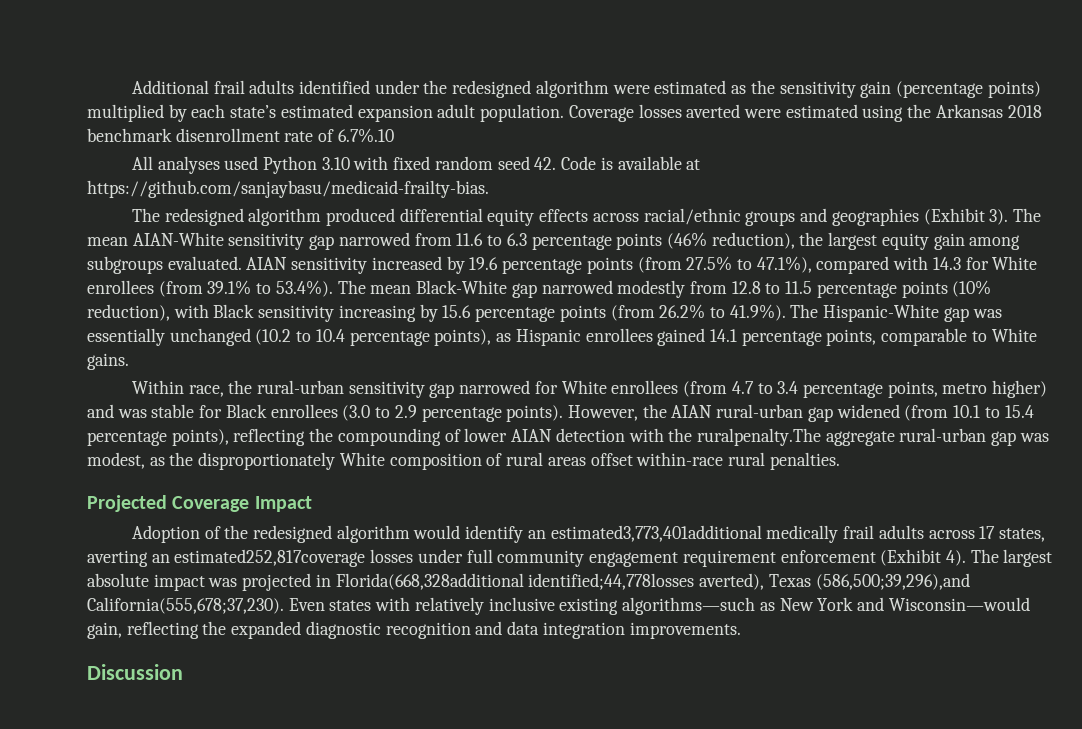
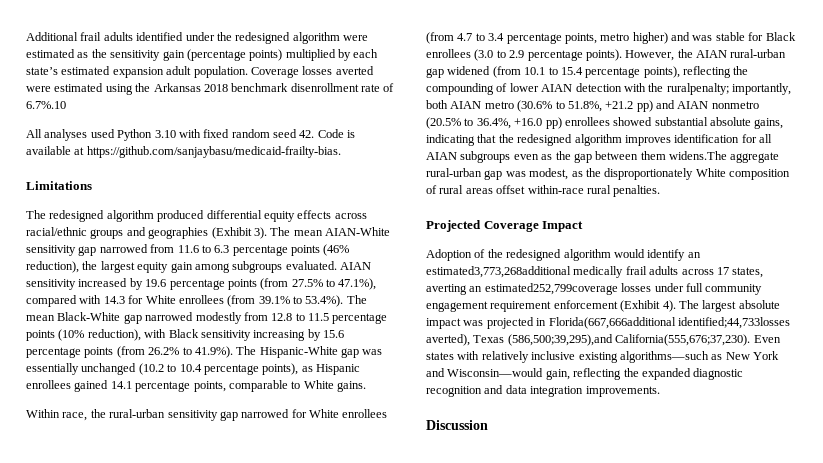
(489, 189) none -> [26,181,92,190] // Limitations
[696,428,821,446] ruralpenalty.The -> [666,83,791,95] [426,100,759,112] [426,117,784,129] [426,134,772,146] [426,151,727,163] ruralpenalty; importantly, both AIAN metro (30.6% to 51.8%, +21.2 pp) and AIAN nonmetro (20.5% to 36.4%, +16.0 pp) enrollees showed substantial absolute gains, indicating that the redesigned algorithm improves identification for all AIAN subgroups even as the gap between them widens.The
[550,525,762,542] estimated3,773,401additional -> [426,266,571,278] estimated3,773,268additional
[174,549,366,567] estimated252,817coverage -> [484,283,618,295] estimated252,799coverage
[335,573,970,590] [87,597,284,614] Florida(668,328additional identified;44,778losses averted), Texas (586,500;39,296),and California(555,678;37,230). -> [548,317,790,329] [426,334,751,346] Florida(667,666additional identified;44,733losses averted), Texas (586,500;39,295),and California(555,676;37,230).

